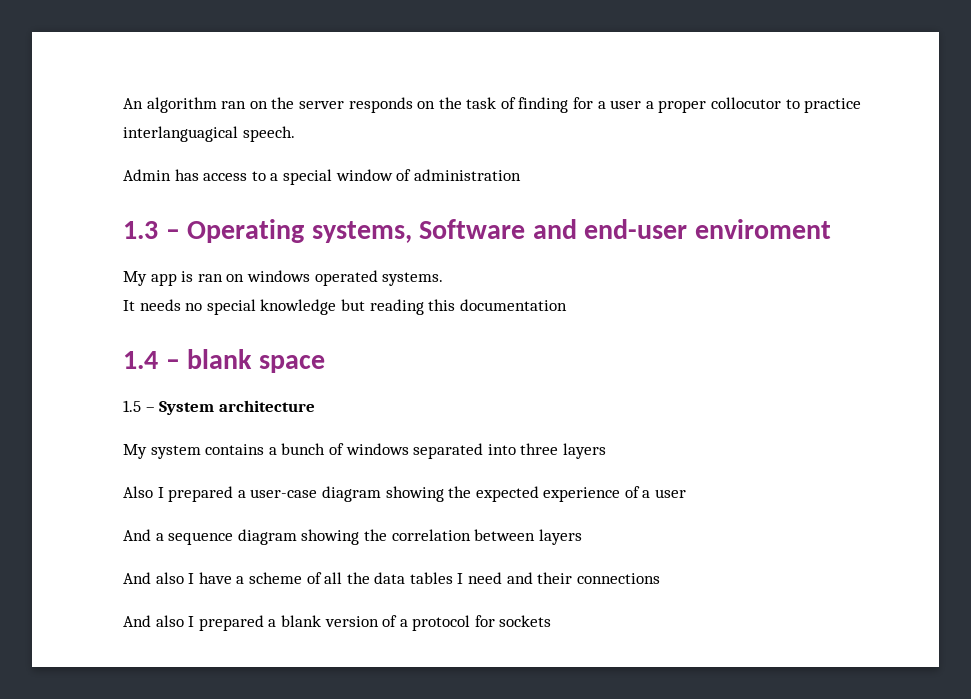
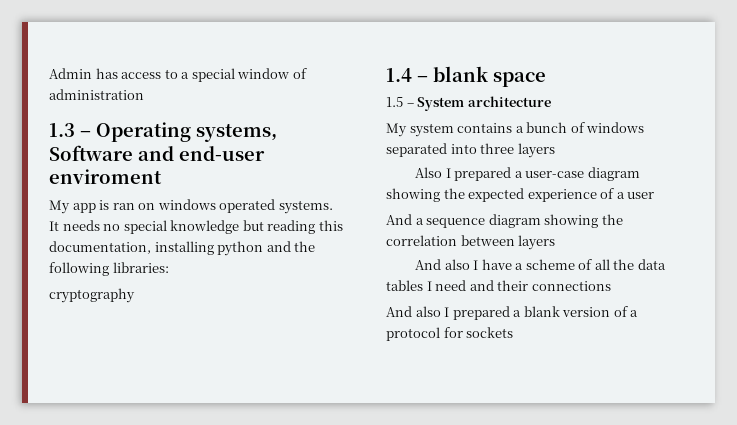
[123,97,862,113] [123,126,295,142] An algorithm ran on the server responds on the task of finding for a user a proper collocutor to practice interlanguagical speech. // -> (49, 73) none
[459,299,567,311] documentation -> [49,241,316,256] [49,262,169,276] [49,288,135,303] documentation, installing python and the following libraries: // cryptography

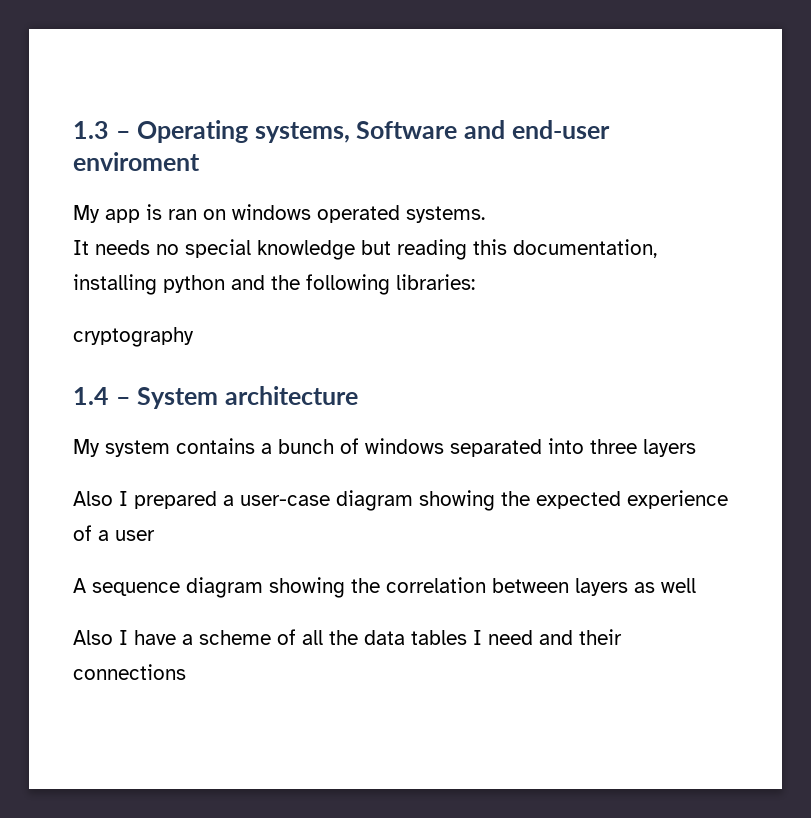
[49,68,307,82] [49,89,144,100] Admin has access to a special window of administration // -> (73, 130) none
[433,66,546,87] [386,97,414,107] blank space // 1.5 – -> (131, 401) none
[386,214,424,225] And a -> [73,578,86,593] A
[415,259,470,270] // And also -> [634,578,696,593] [73,630,113,645] as well // Also
[386,306,639,320] [386,327,514,341] // And also I prepared a blank version of a protocol for sockets -> (186, 672) none

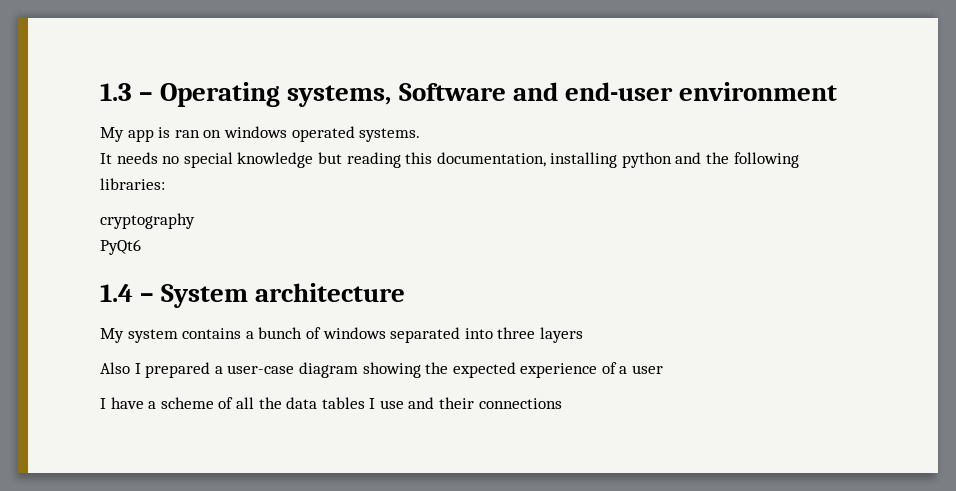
[73,152,200,171] enviroment -> [679,82,838,101] environment
(194, 337) none -> [100,239,141,255] // PyQt6
[73,577,696,598] [73,630,113,645] A sequence diagram showing the correlation between layers as well // Also -> (664, 369) none
[488,630,533,645] need -> [379,400,404,409] use

